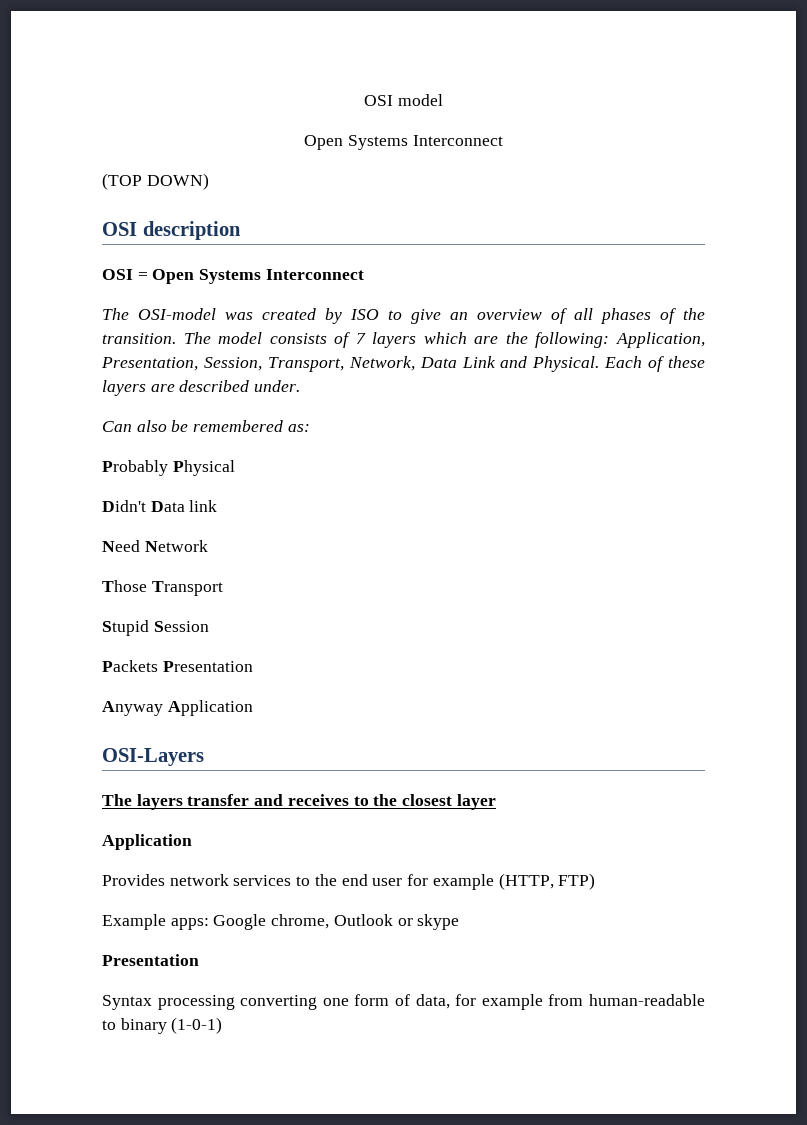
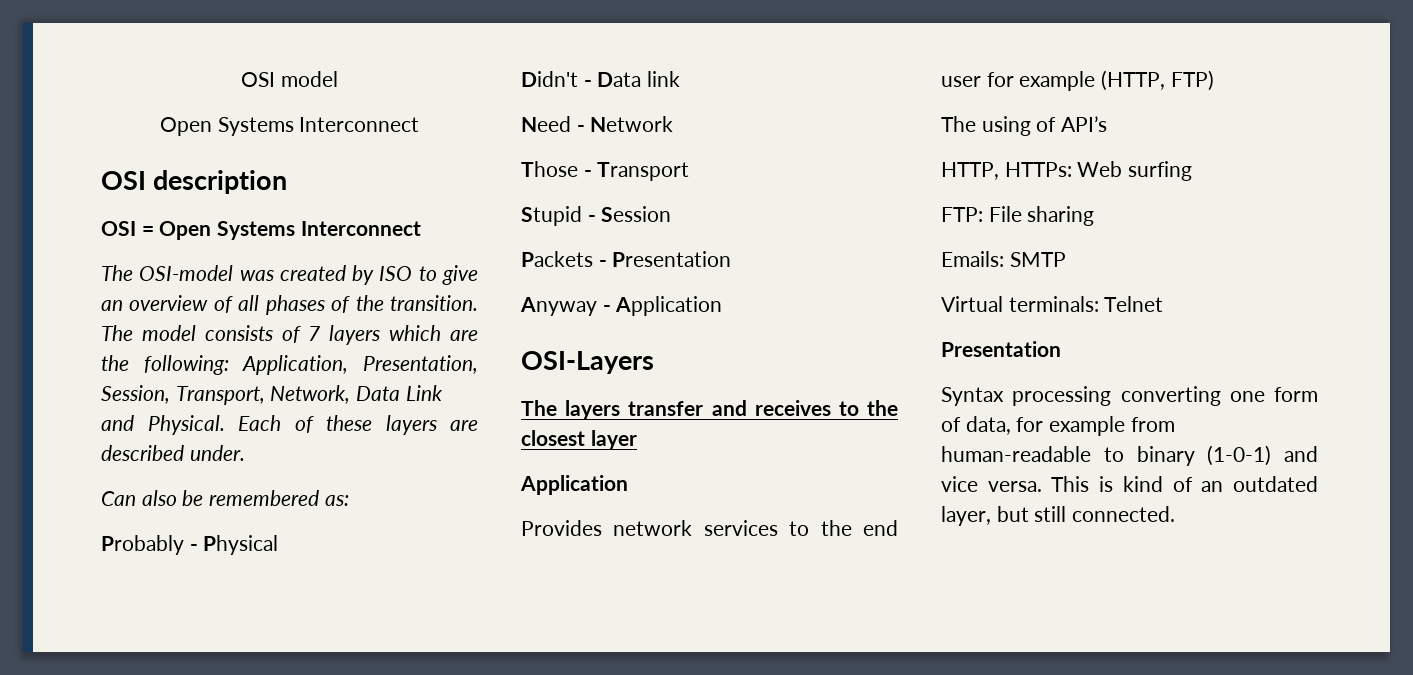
[102,173,209,190] // (TOP DOWN) -> (420, 124) none
(168, 468) none -> [189,544,198,551] -
(146, 506) none -> [583,80,592,87] -
(140, 546) none -> [576,125,585,132] -
(147, 586) none -> [583,170,592,177] -
(149, 628) none -> [587,215,596,222] -
(158, 666) none -> [598,260,607,267] -
(163, 708) none -> [602,305,611,312] -
[102,914,460,930] Example apps: Google chrome, Outlook or skype -> [941,116,1108,136] [941,161,1193,181] [941,206,1095,226] [941,251,1066,267] [941,296,1164,312] The using of API’s // HTTP, HTTPs: Web surfing // FTP: File sharing // Emails: SMTP // Virtual terminals: Telnet
(223, 1025) none -> [1284,446,1318,462] [941,476,1318,492] [941,506,1176,526] and vice versa. This is kind of an outdated layer, but still connected.

